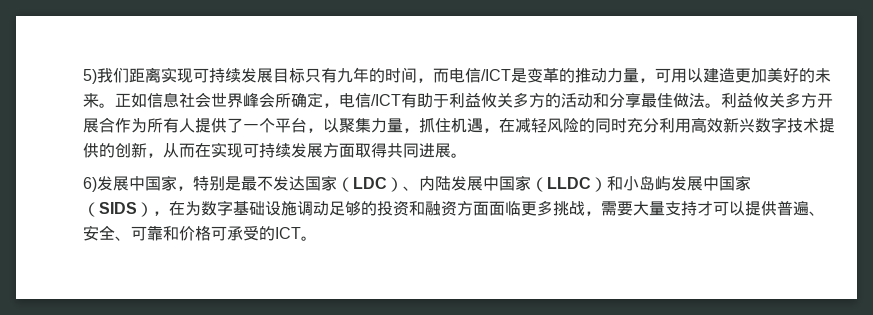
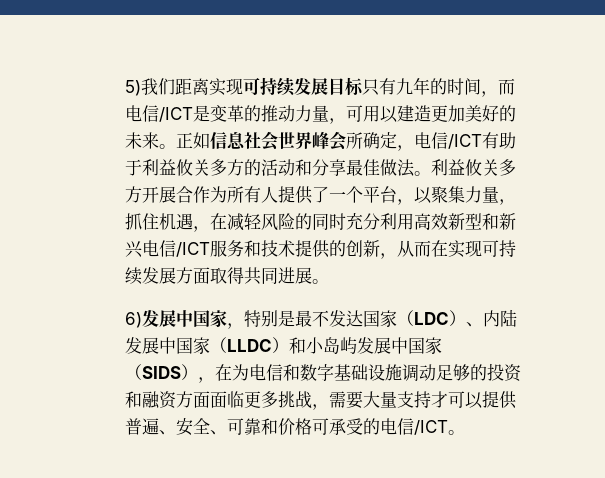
[739,117,788,133] 兴数字 -> [465,213,517,230] [125,240,262,258] 型和新兴电信/ICT服务和
(202, 208) none -> [249,364,301,381] 电信和
[275,227,302,239] ICT -> [380,418,449,435] 电信/ICT

